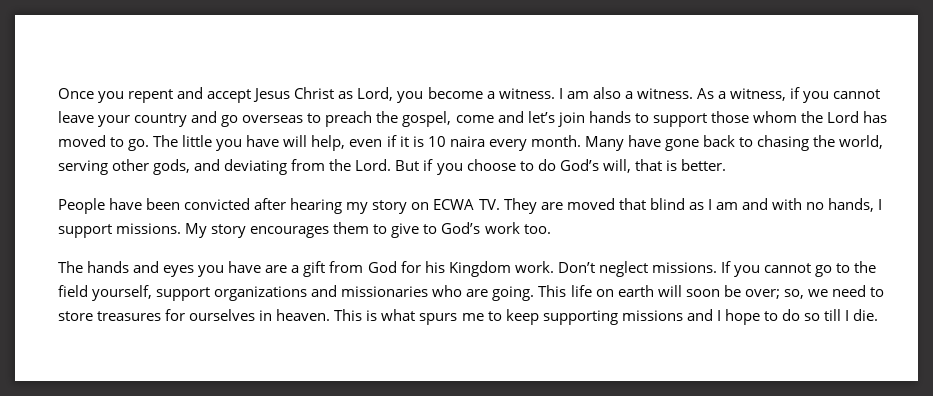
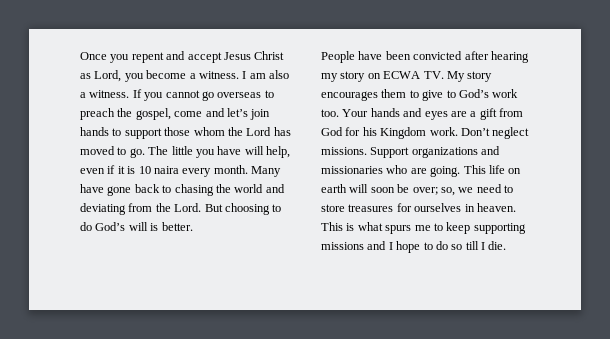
[696,87,881,103] [58,111,218,127] As a witness, if you cannot leave your country and -> [132,89,200,101] If you cannot
[839,135,884,149] [58,159,191,175] world, serving other gods, -> [234,184,264,193] world
[423,159,516,175] if you choose -> [224,203,270,215] choosing
[602,159,662,173] will, that -> [128,222,148,231] will
[503,198,883,214] [58,223,182,238] They are moved that blind as I am and with no hands, I support missions. -> (444, 75) none
[58,261,83,273] // The -> [342,109,369,117] Your
[198,261,262,277] you have -> (448, 115) none
[720,261,877,277] [58,285,211,301] If you cannot go to the field yourself, support -> [370,147,410,158] Support

